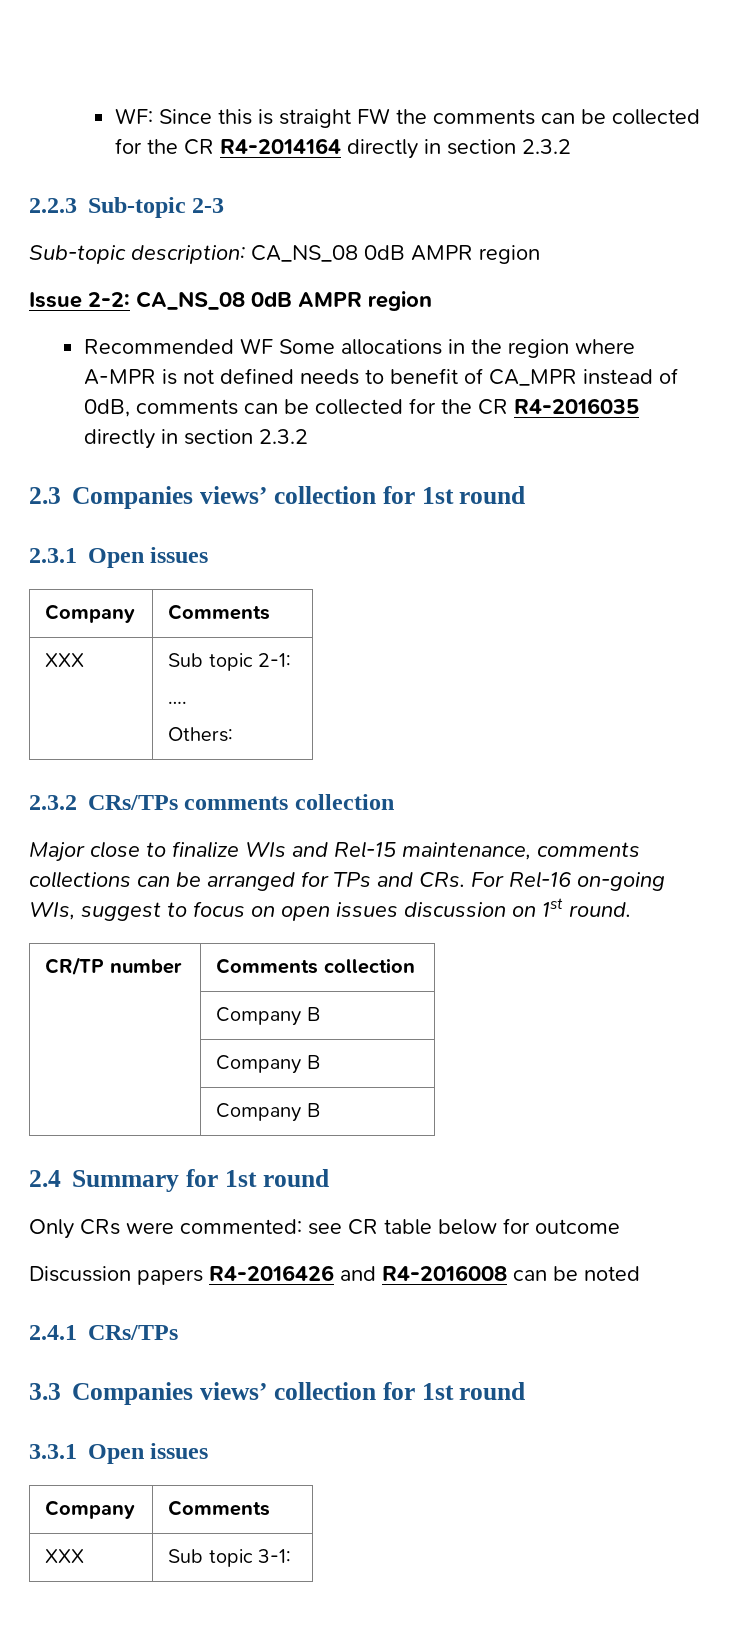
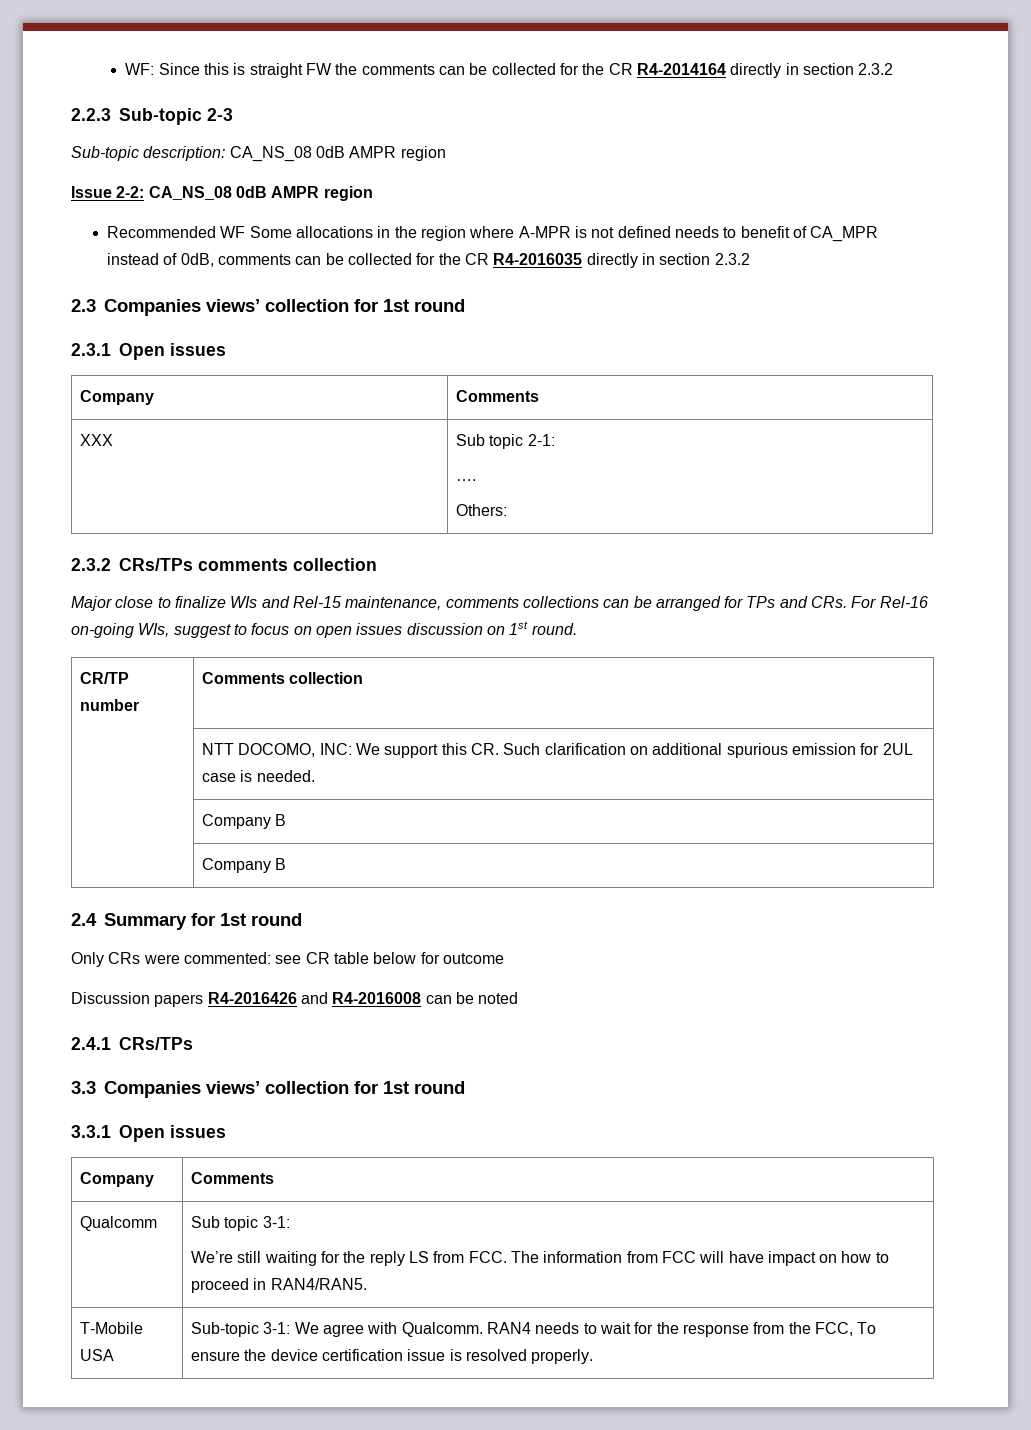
[216,1007,320,1026] Company B -> [202,743,913,758] [202,770,315,782] NTT DOCOMO, INC: We support this CR. Such clarification on additional spurious emission for 2UL case is needed.
[45,1549,85,1563] XXX -> [80,1216,158,1231] Qualcomm
(292, 1556) none -> [191,1251,889,1266] [191,1278,367,1293] [80,1322,144,1334] [80,1349,115,1361] [191,1322,877,1337] [191,1349,594,1364] // We’re still waiting for the reply LS from FCC. The information from FCC will have impact on how to proceed in RAN4/RAN5. // T-Mobile USA | Sub-topic 3-1: We agree with Qualcomm. RAN4 needs to wait for the response from the FCC, To ensure the device certification issue is resolved properly.

